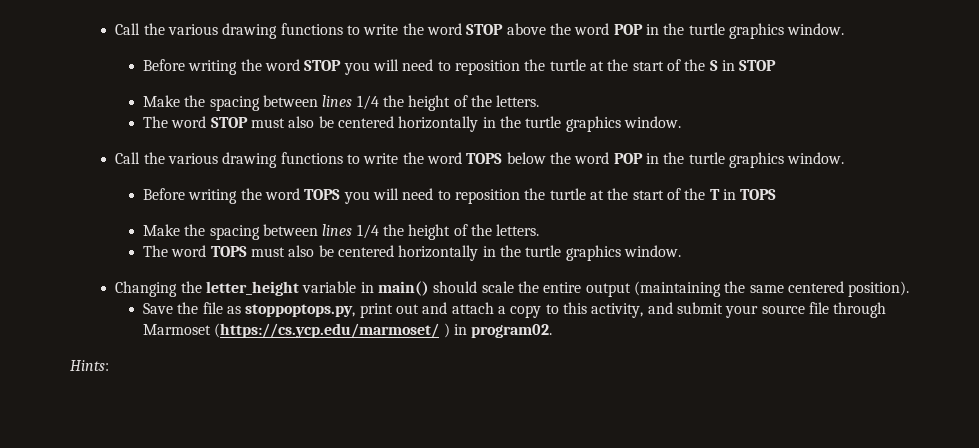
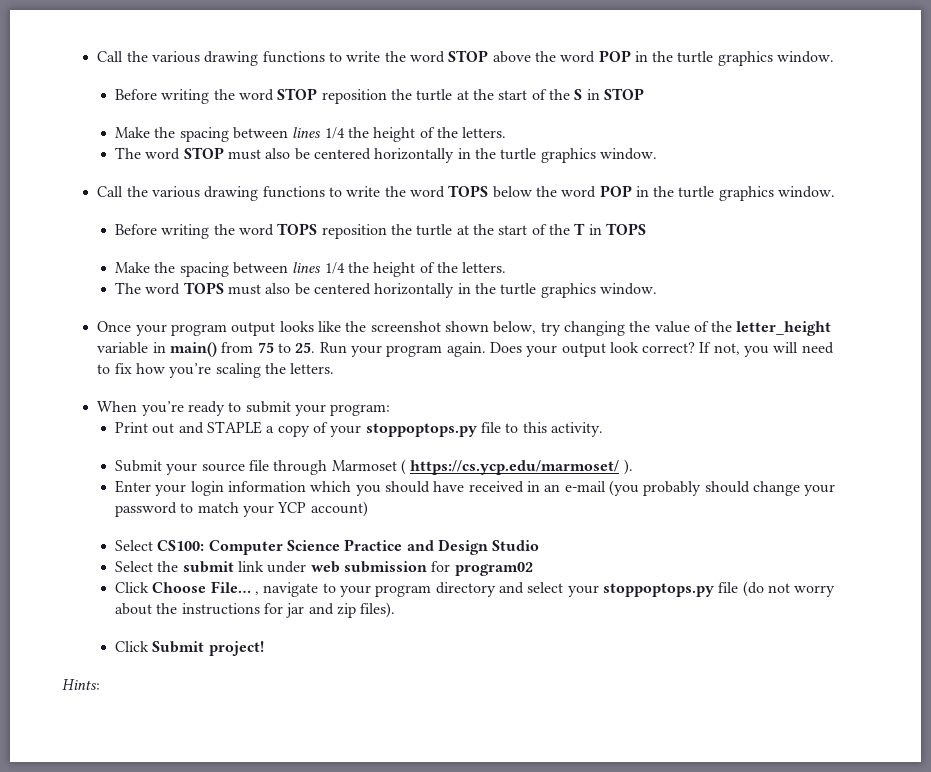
[343,59,451,75] you will need to -> (318, 94) none
[343,188,451,204] you will need to -> (318, 229) none
[115,281,178,297] Changing -> [97,321,709,336] Once your program output looks like the screenshot shown below, try changing the value of
[433,281,910,297] [143,302,393,318] should scale the entire output (maintaining the same centered position). // Save the file as stoppoptops.py, print -> [221,342,834,357] [97,363,335,378] [97,401,391,416] [115,422,149,433] from 75 to 25. Run your program again. Does your output look correct? If not, you will need to fix how you’re scaling the letters. // When you’re ready to submit your program: // Print
[451,302,494,314] attach -> [207,421,263,434] STAPLE
[545,302,723,318] to this activity, and submit -> [313,422,603,437] [115,460,163,472] of your stoppoptops.py file to this activity. // Submit
[214,323,553,338] (https://cs.ycp.edu/marmoset/ ) in program02. -> [401,459,633,475] [115,480,836,496] [115,501,368,517] [115,539,540,555] [115,561,533,576] [115,581,836,597] [115,602,396,618] [115,641,264,656] ( https://cs.ycp.edu/marmoset/ ). // Enter your login information which you should have received in an e-mail (you probably should change your password to match your YCP account) // Select CS100: Computer Science Practice and Design Studio // Select the submit link under web submission for program02 // Click Choose File… , navigate to your program directory and select your stoppoptops.py file (do not worry about the instructions for jar and zip files). // Click Submit project!

